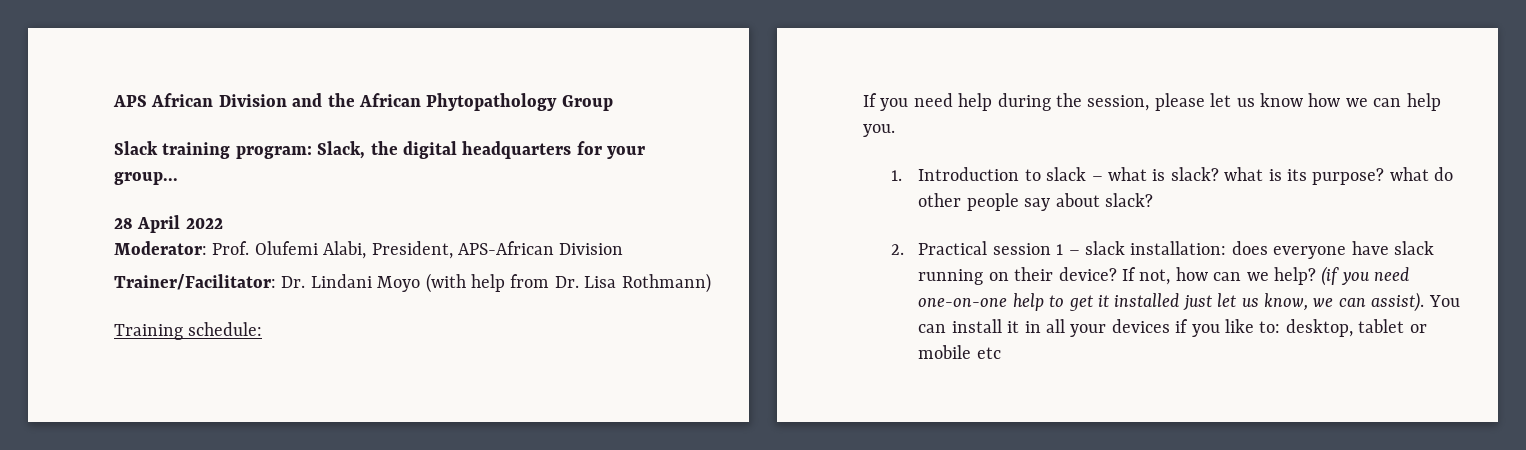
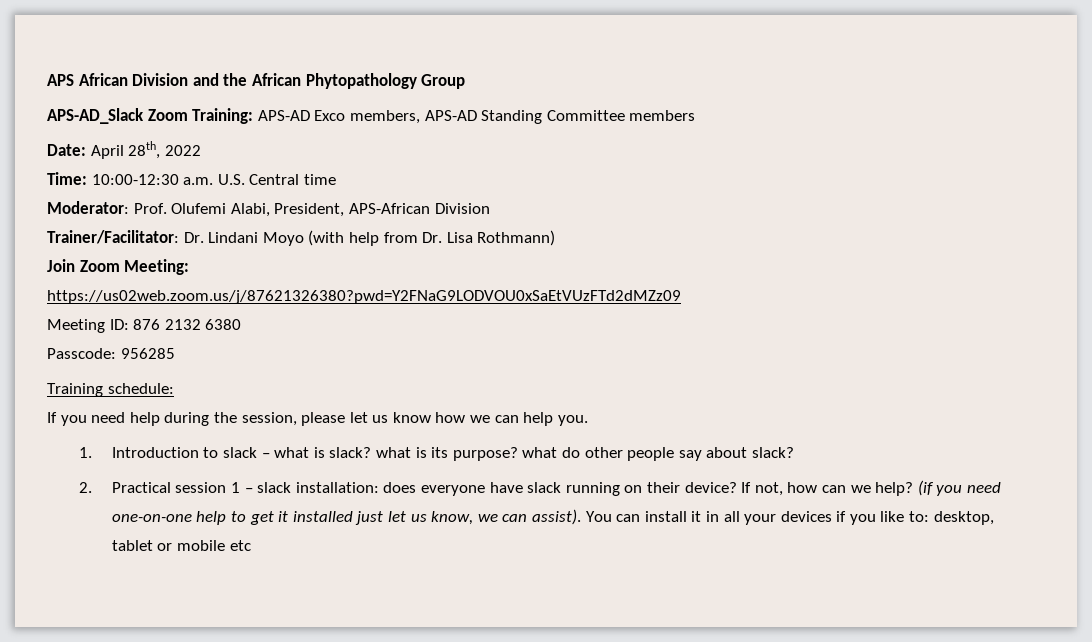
[114,141,646,159] [114,172,178,185] [114,215,223,233] Slack training program: Slack, the digital headquarters for your group... // 28 April 2022 -> [47,108,696,124] [47,141,201,159] [47,172,336,185] APS-AD_Slack Zoom Training: APS-AD Exco members, APS-AD Standing Committee members // Date: April 28th, 2022 // Time: 10:00-12:30 a.m. U.S. Central time
(711, 283) none -> [47,259,190,275] [47,290,681,304] [47,319,242,333] [47,348,175,359] // Join Zoom Meeting: // https://us02web.zoom.us/j/87621326380?pwd=Y2FNaG9LODVOU0xSaEtVUzFTd2dMZz09 // Meeting ID: 876 2132 6380 // Passcode: 956285

